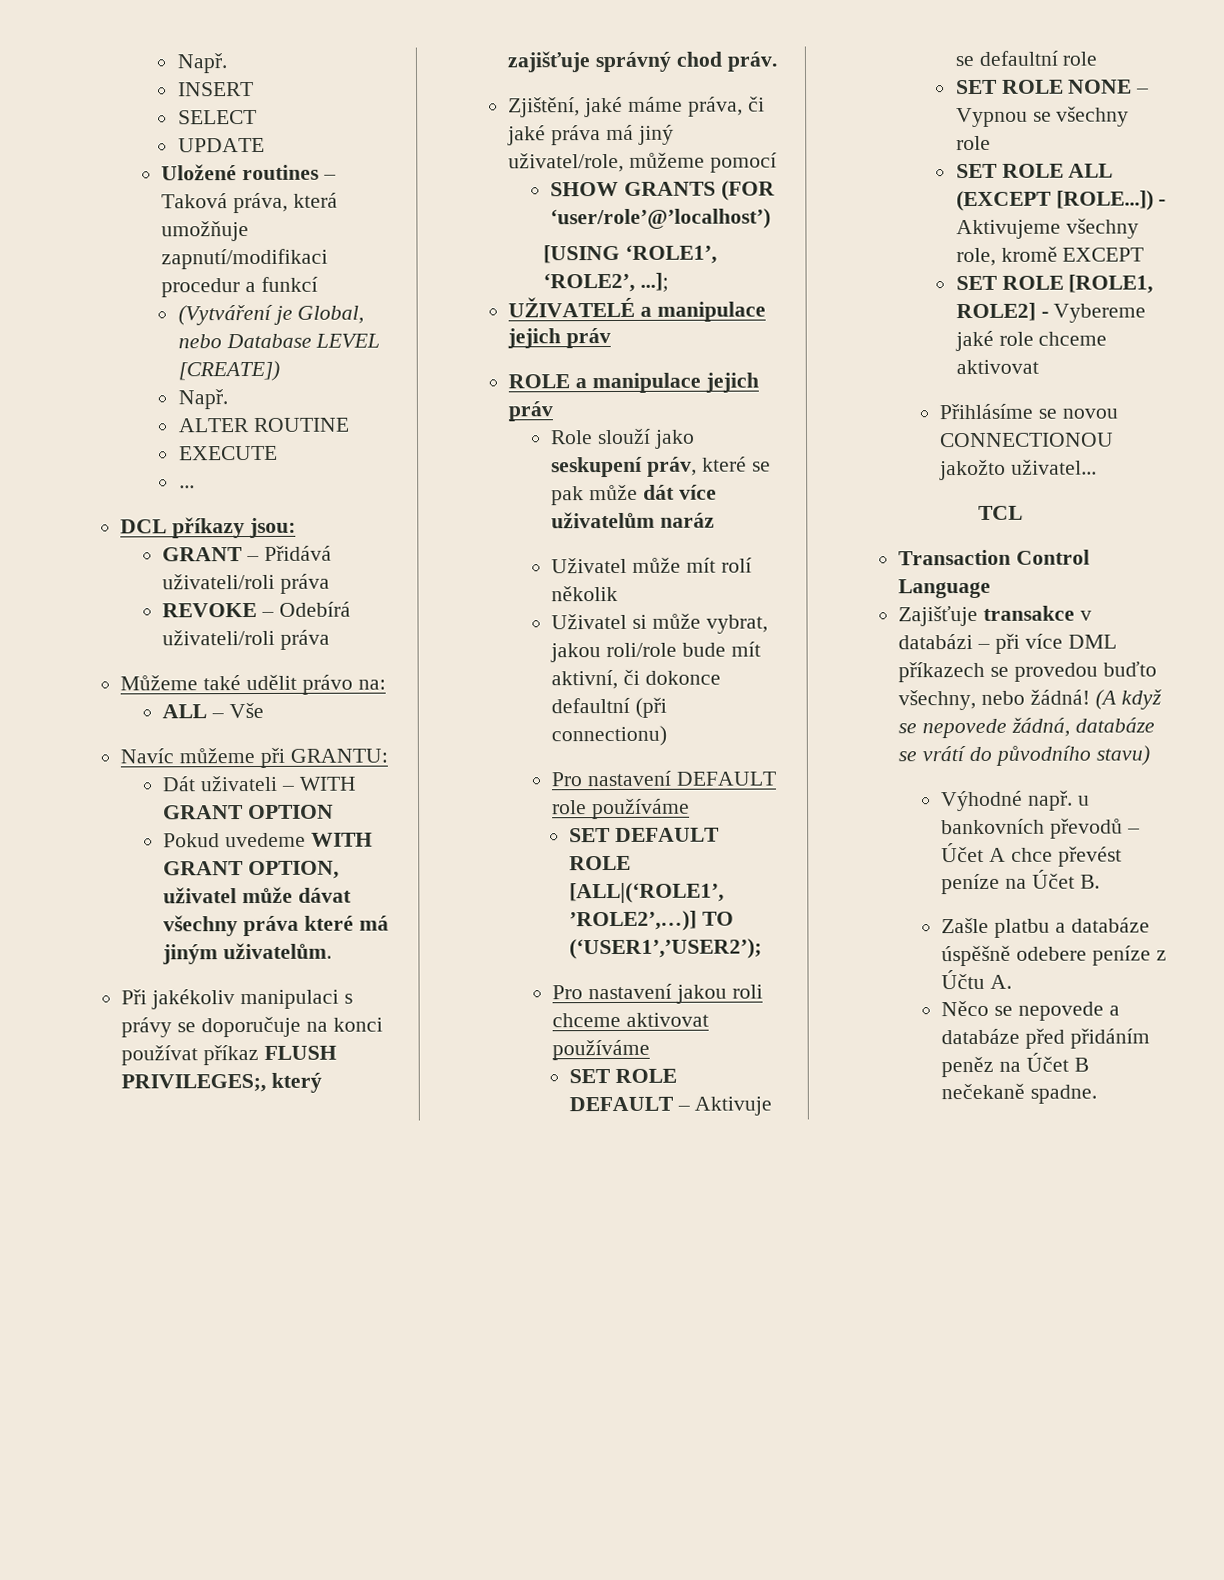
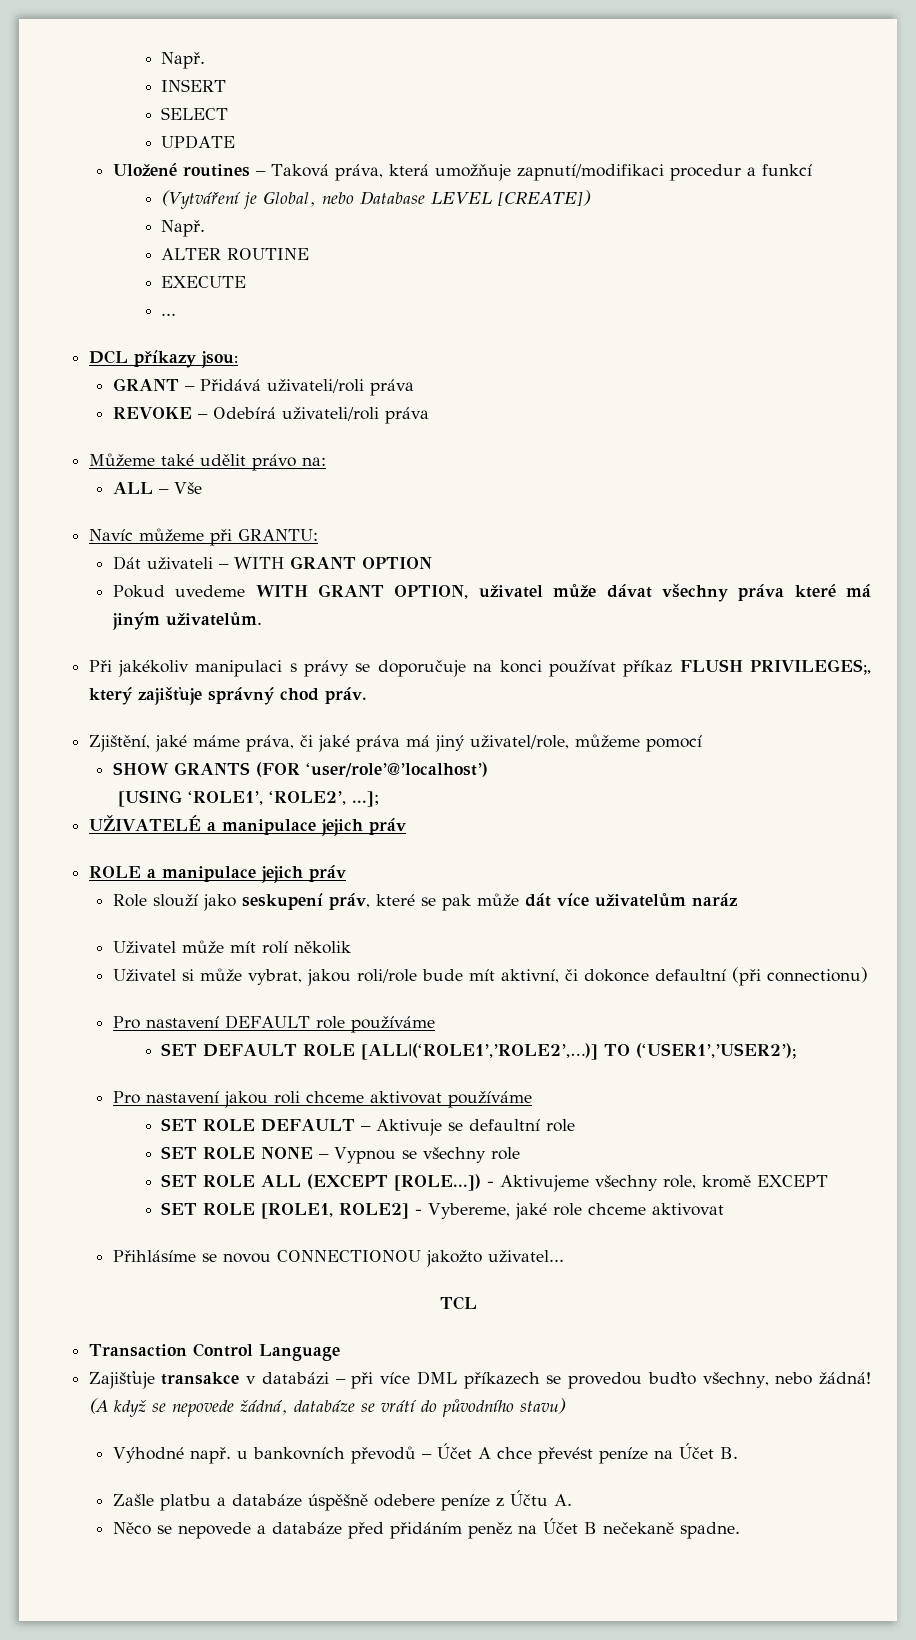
[1053,303,1147,323] Vybereme -> [428,1203,511,1219] Vybereme,

